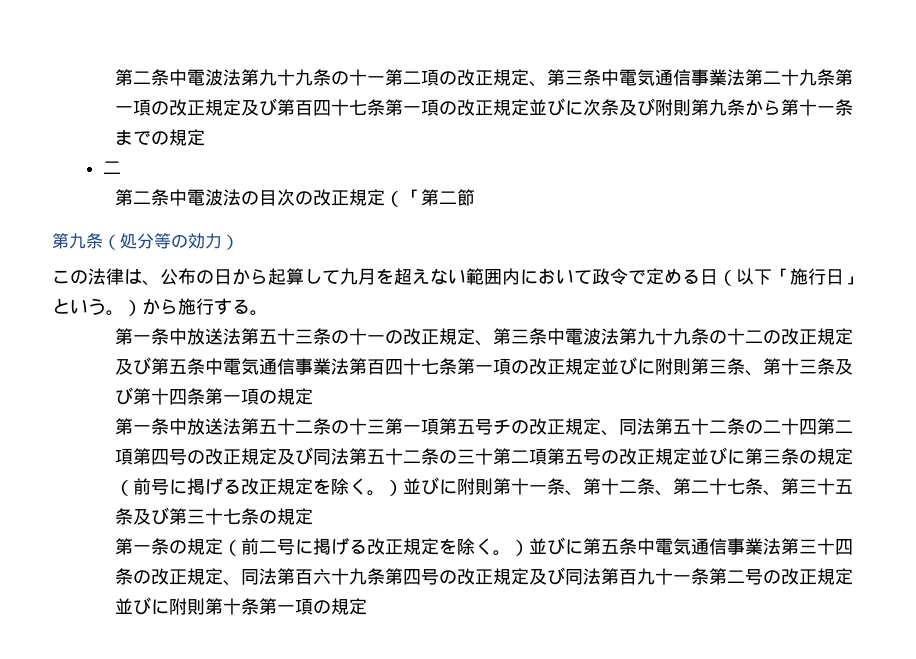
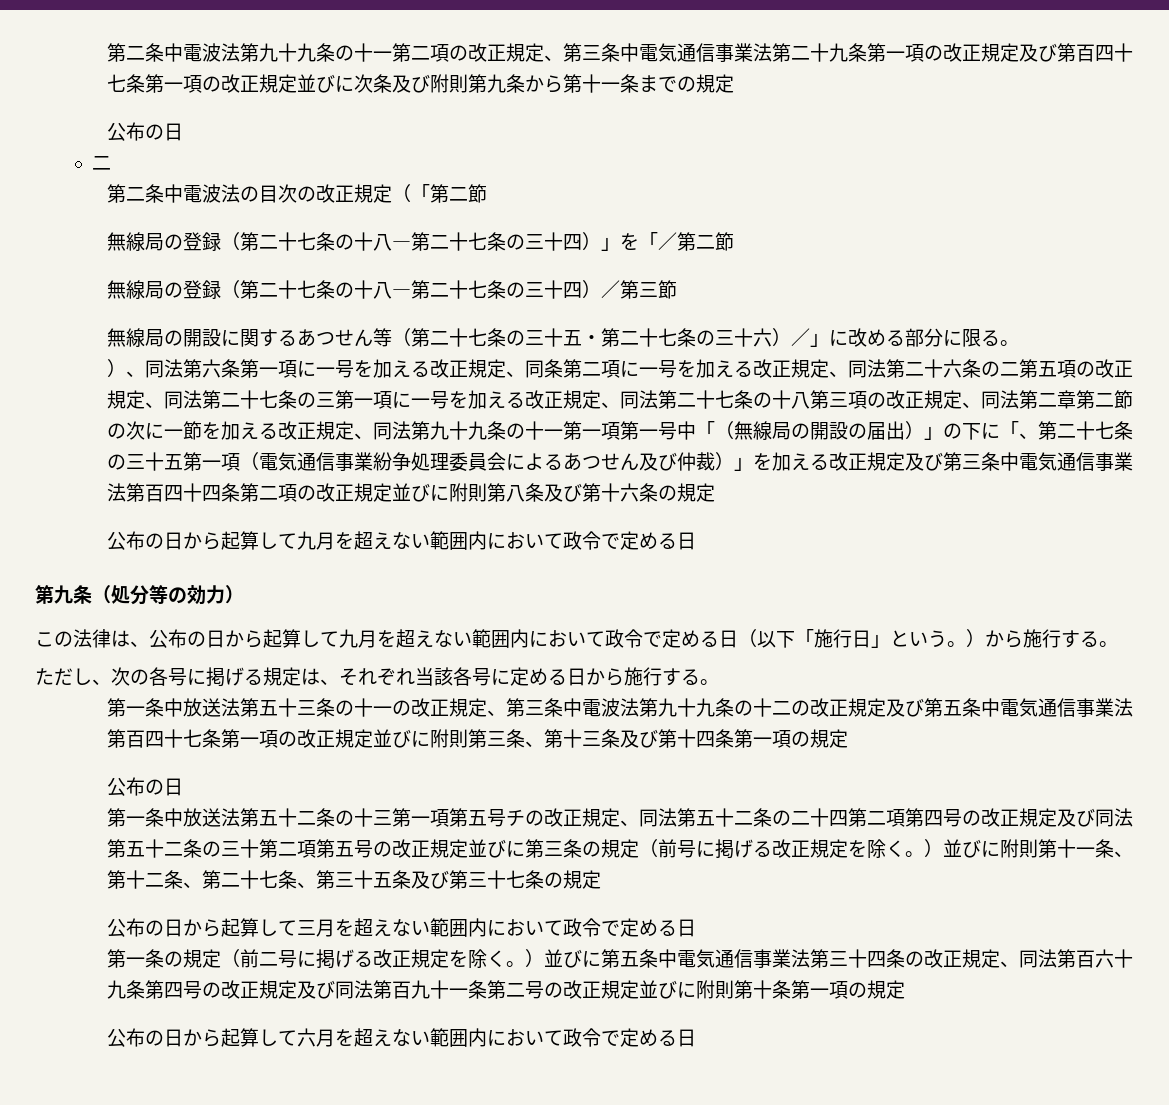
(205, 137) none -> [106,122,183,141] // 公布の日
(475, 197) none -> [106,232,734,251] [106,280,677,299] [106,328,1019,347] [106,359,1133,378] [106,390,1133,409] [106,421,1133,440] [106,452,1133,471] [106,483,715,502] [106,531,696,550] // 無線局の登録（第二十七条の十八―第二十七条の三十四）」を「／第二節 // 無線局の登録（第二十七条の十八―第二十七条の三十四）／第三節 // 無線局の開設に関するあつせん等（第二十七条の三十五・第二十七条の三十六）／」に改める部分に限る。 // ）、同法第六条第一項に一号を加える改正規定、同条第二項に一号を加える改正規定、同法第二十六条の二第五項の改正規定、同法第二十七条の三第一項に一号を加える改正規定、同法第二十七条の十八第三項の改正規定、同法第二章第二節の次に一節を加える改正規定、同法第九十九条の十一第一項第一号中「（無線局の開設の届出）」の下に「、第二十七条の三十五第一項（電気通信事業紛争処理委員会によるあつせん及び仲裁）」を加える改正規定及び第三条中電気通信事業法第百四十四条第二項の改正規定並びに附則第八条及び第十六条の規定 // 公布の日から起算して九月を超えない範囲内において政令で定める日
(268, 313) none -> [35,667,719,687] // ただし、次の各号に掲げる規定は、それぞれ当該各号に定める日から施行する。
(313, 396) none -> [106,777,183,796] // 公布の日
(313, 516) none -> [106,918,696,937] // 公布の日から起算して三月を超えない範囲内において政令で定める日
(367, 606) none -> [106,1028,696,1047] // 公布の日から起算して六月を超えない範囲内において政令で定める日

